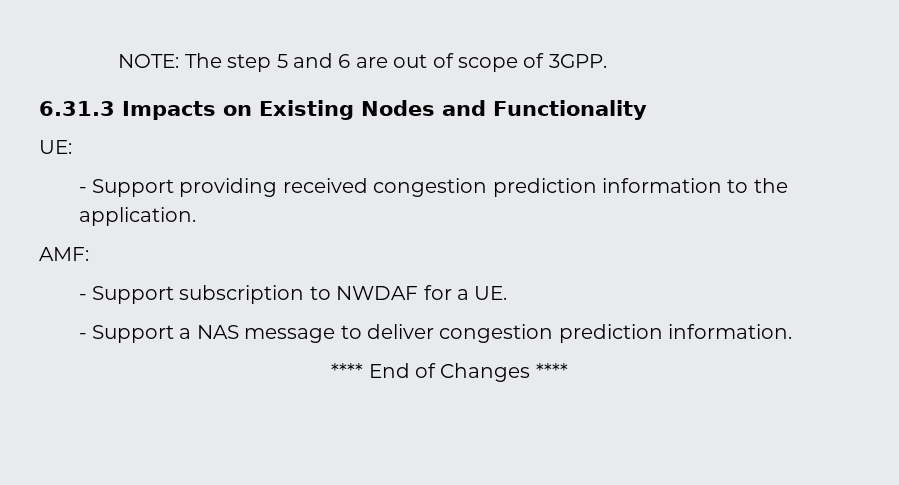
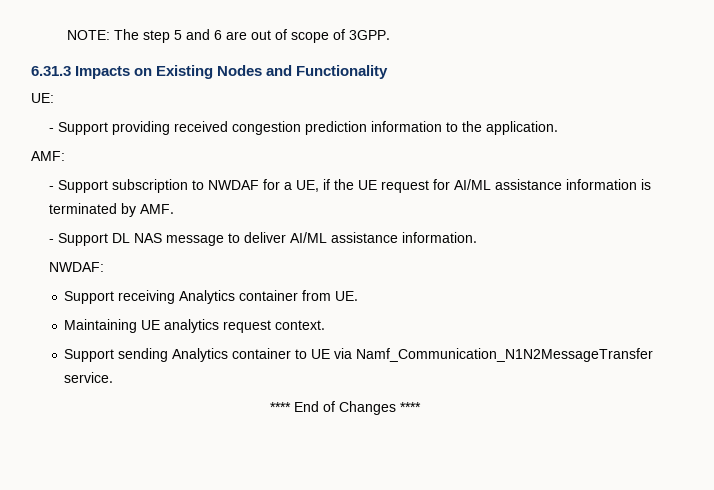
[474,286,508,300] [78,325,192,343] UE. // - Support a -> [296,179,652,193] [49,203,175,217] [49,233,131,246] UE, if the UE request for AI/ML assistance information is terminated by AMF. // - Support DL
[439,324,663,343] congestion prediction -> [290,232,399,243] AI/ML assistance
(793, 331) none -> [49,262,105,272] [64,290,359,304] [64,319,326,333] [64,348,654,362] [64,372,114,383] // NWDAF: // Support receiving Analytics container from UE. // Maintaining UE analytics request context. // Support sending Analytics container to UE via Namf_Communication_N1N2MessageTransfer service.

